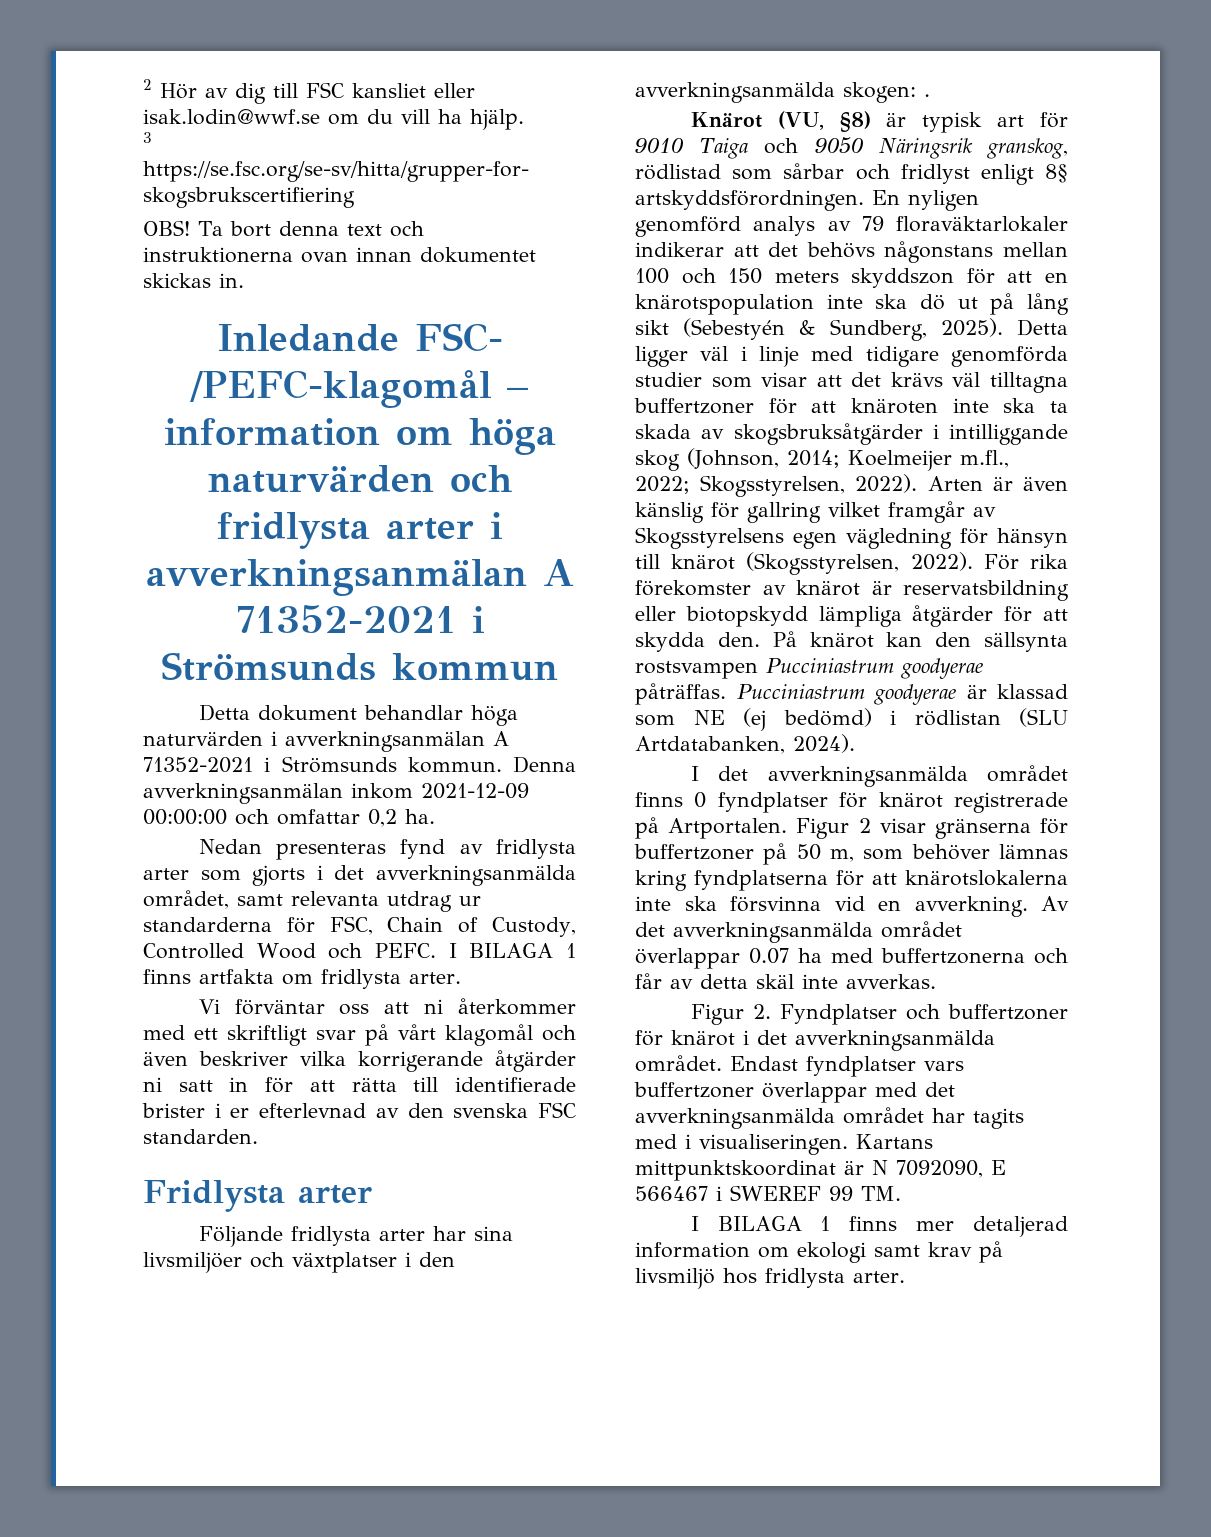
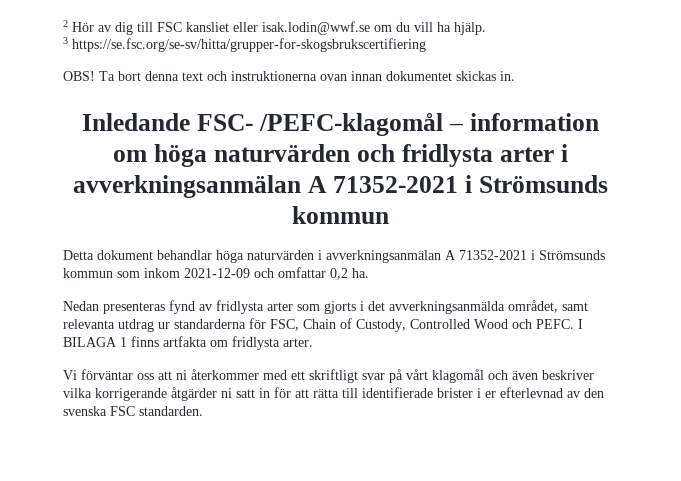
[407,756,576,773] [143,783,343,804] kommun. Denna avverkningsanmälan -> [63,268,140,278] kommun som
[143,809,227,825] 00:00:00 -> (250, 273) none
[143,1180,372,1212] [198,1226,513,1247] [143,1252,455,1273] [635,82,930,103] [690,111,1068,133] [635,137,1068,159] [635,163,1068,185] [635,190,979,211] [635,216,1068,237] [635,241,1068,263] [635,268,1068,288] [635,293,1069,315] [635,318,1068,341] [635,346,1068,367] [635,372,1068,393] [634,398,1068,414] [635,423,1068,445] [635,448,1010,471] [635,474,1068,497] [635,501,996,523] [635,527,1068,549] [635,552,1068,575] [635,580,1069,601] [635,605,1068,627] [635,631,1068,652] [635,658,983,679] [635,683,1068,705] [635,708,1068,731] [635,734,855,754] [690,765,1068,787] [635,792,1068,813] [635,817,1068,839] [634,843,1068,865] [635,870,1068,891] [635,896,1070,917] [635,921,962,943] [635,948,1068,969] [635,973,936,989] [690,1004,1068,1025] [635,1030,995,1051] [635,1055,964,1077] [634,1082,955,1103] [635,1107,1024,1129] [635,1134,933,1155] [635,1160,1006,1181] [635,1185,901,1201] [690,1216,1068,1237] [635,1241,1003,1263] [635,1268,905,1289] // Fridlysta arter // Följande fridlysta arter har sina livsmiljöer och växtplatser i den avverkningsanmälda skogen: . // Knärot (VU, §8) är typisk art för 9010 Taiga och 9050 Näringsrik granskog, rödlistad som sårbar och fridlyst enligt 8§ artskyddsförordningen. En nyligen genomförd analys av 79 floraväktarlokaler indikerar att det behövs någonstans mellan 100 och 150 meters skyddszon för att en knärotspopulation inte ska dö ut på lång sikt (Sebestyén & Sundberg, 2025). Detta ligger väl i linje med tidigare genomförda studier som visar att det krävs väl tilltagna buffertzoner för att knäroten inte ska ta skada av skogsbruksåtgärder i intilliggande skog (Johnson, 2014; Koelmeijer m.fl., 2022; Skogsstyrelsen, 2022). Arten är även känslig för gallring vilket framgår av Skogsstyrelsens egen vägledning för hänsyn till knärot (Skogsstyrelsen, 2022). För rika förekomster av knärot är reservatsbildning eller biotopskydd lämpliga åtgärder för att skydda den. På knärot kan den sällsynta rostsvampen Pucciniastrum goodyerae påträffas. Pucciniastrum goodyerae är klassad som NE (ej bedömd) i rödlistan (SLU Artdatabanken, 2024). // I det avverkningsanmälda området finns 0 fyndplatser för knärot registrerade på Artportalen. Figur 2 visar gränserna för buffertzoner på 50 m, som behöver lämnas kring fyndplatserna för att knärotslokalerna inte ska försvinna vid en avverkning. Av det avverkningsanmälda området överlappar 0.07 ha med buffertzonerna och får av detta skäl inte avverkas. // Figur 2. Fyndplatser och buffertzoner för knärot i det avverkningsanmälda området. Endast fyndplatser vars buffertzoner överlappar med det avverkningsanmälda området har tagits med i visualiseringen. Kartans mittpunktskoordinat är N 7092090, E 566467 i SWEREF 99 TM. // I BILAGA 1 finns mer detaljerad information om ekologi samt krav på livsmiljö hos fridlysta arter. -> (203, 411) none

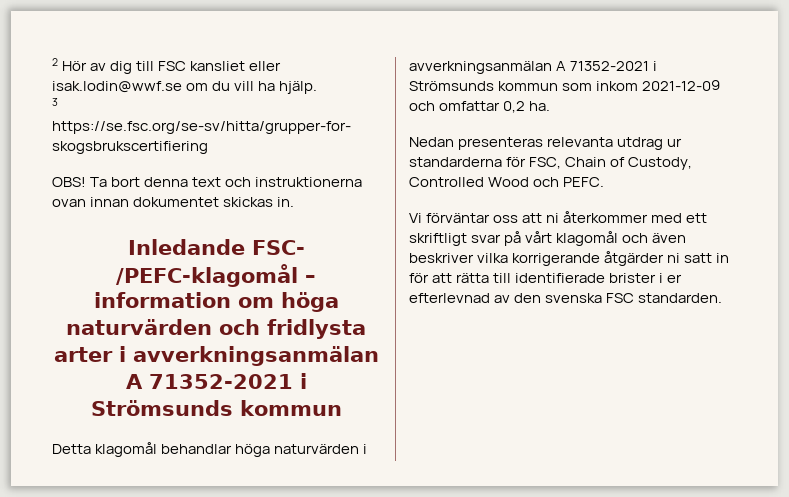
[97,250,153,260] dokument -> [95,442,158,457] klagomål
[169,300,588,314] fynd av fridlysta arter som gjorts i det avverkningsanmälda området, samt -> (544, 143) none
[578,319,583,329] [63,336,313,350] I BILAGA 1 finns artfakta om fridlysta arter. -> (605, 182) none

